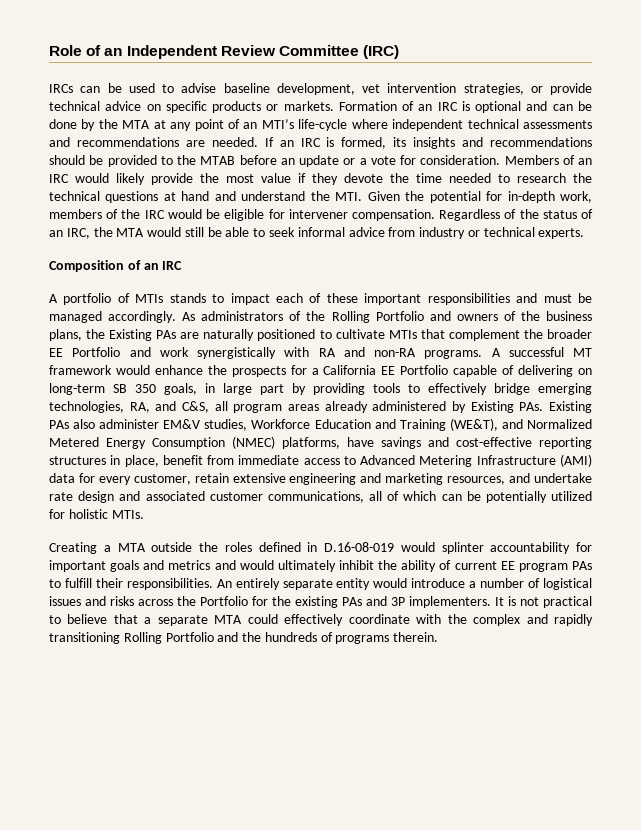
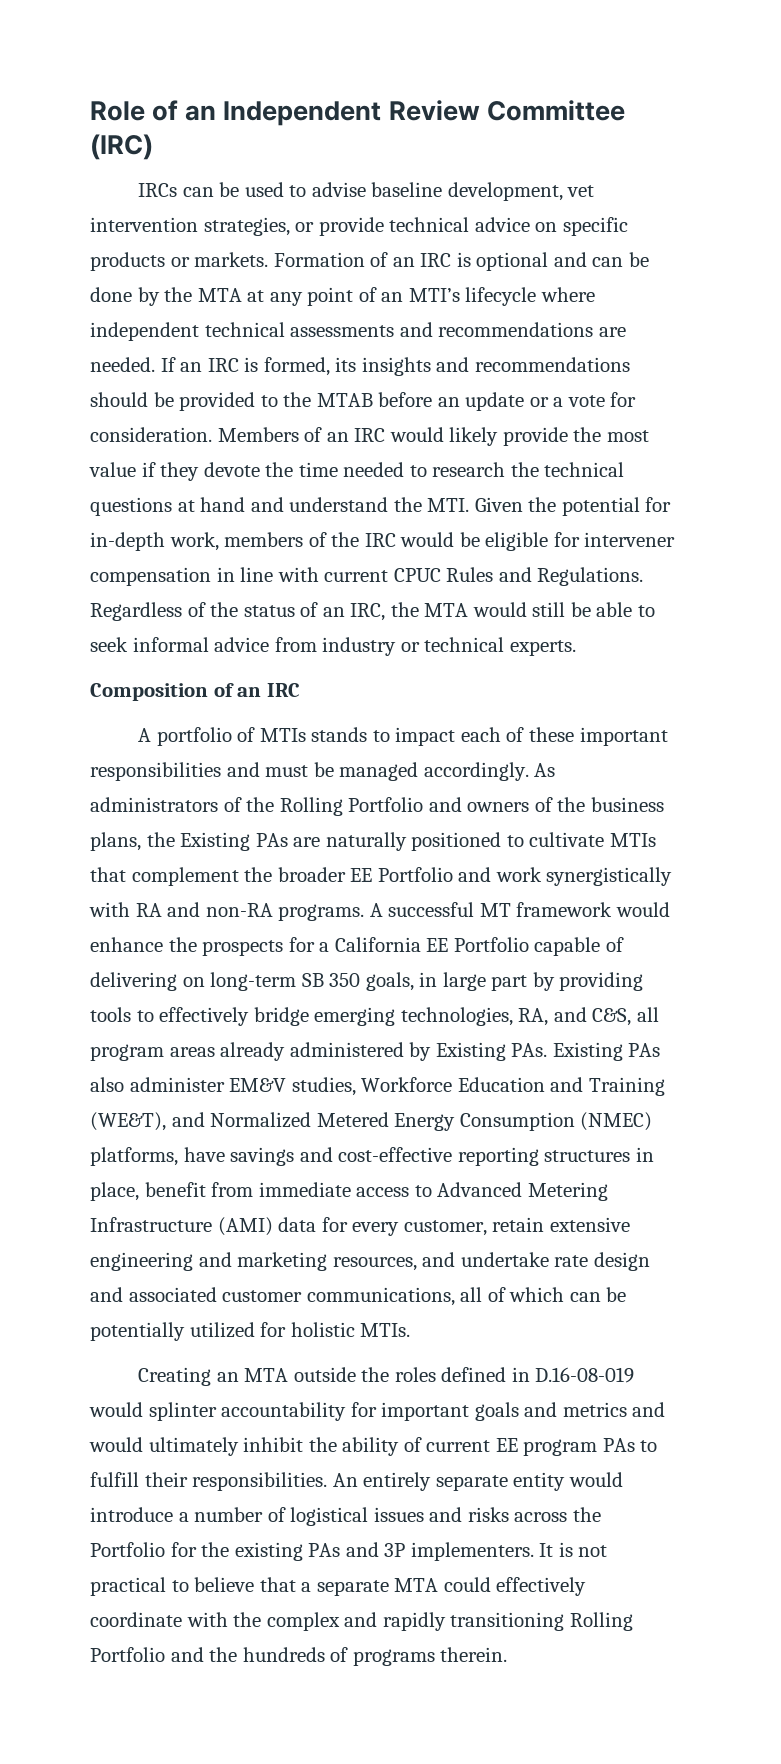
[298,119,348,131] life-cycle -> [465,287,537,306] lifecycle
[351,209,435,221] compensation. -> [90,567,644,586] compensation in line with current CPUC Rules and Regulations.
[103,545,111,552] a -> [216,1372,239,1382] an

